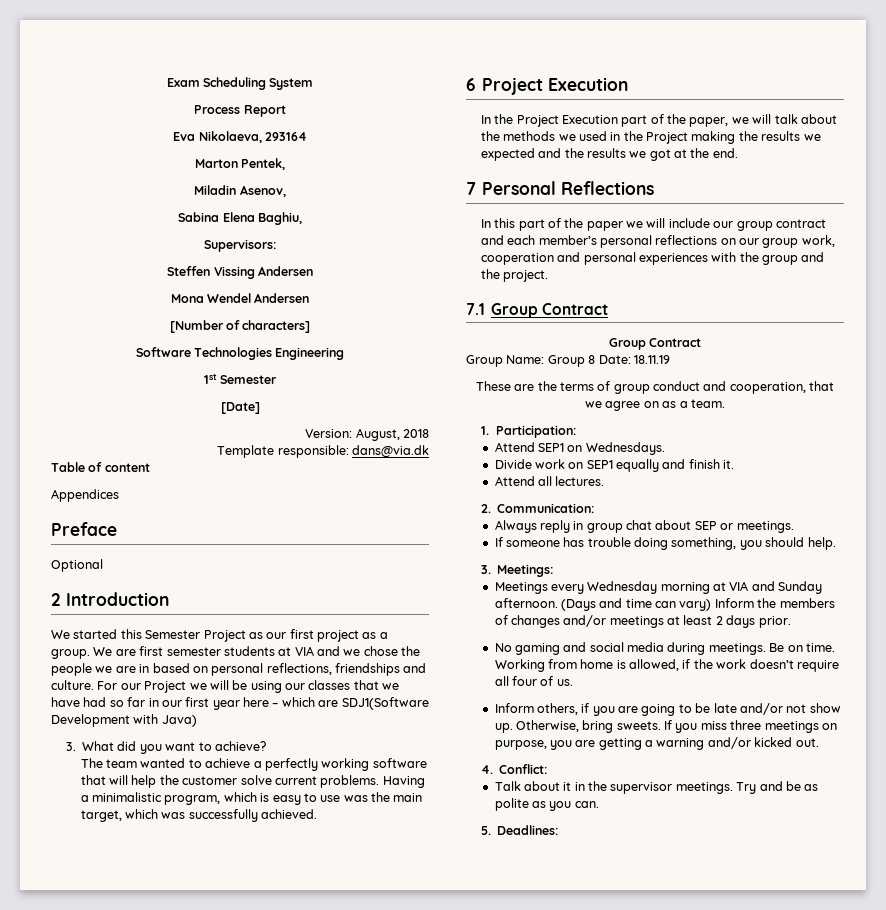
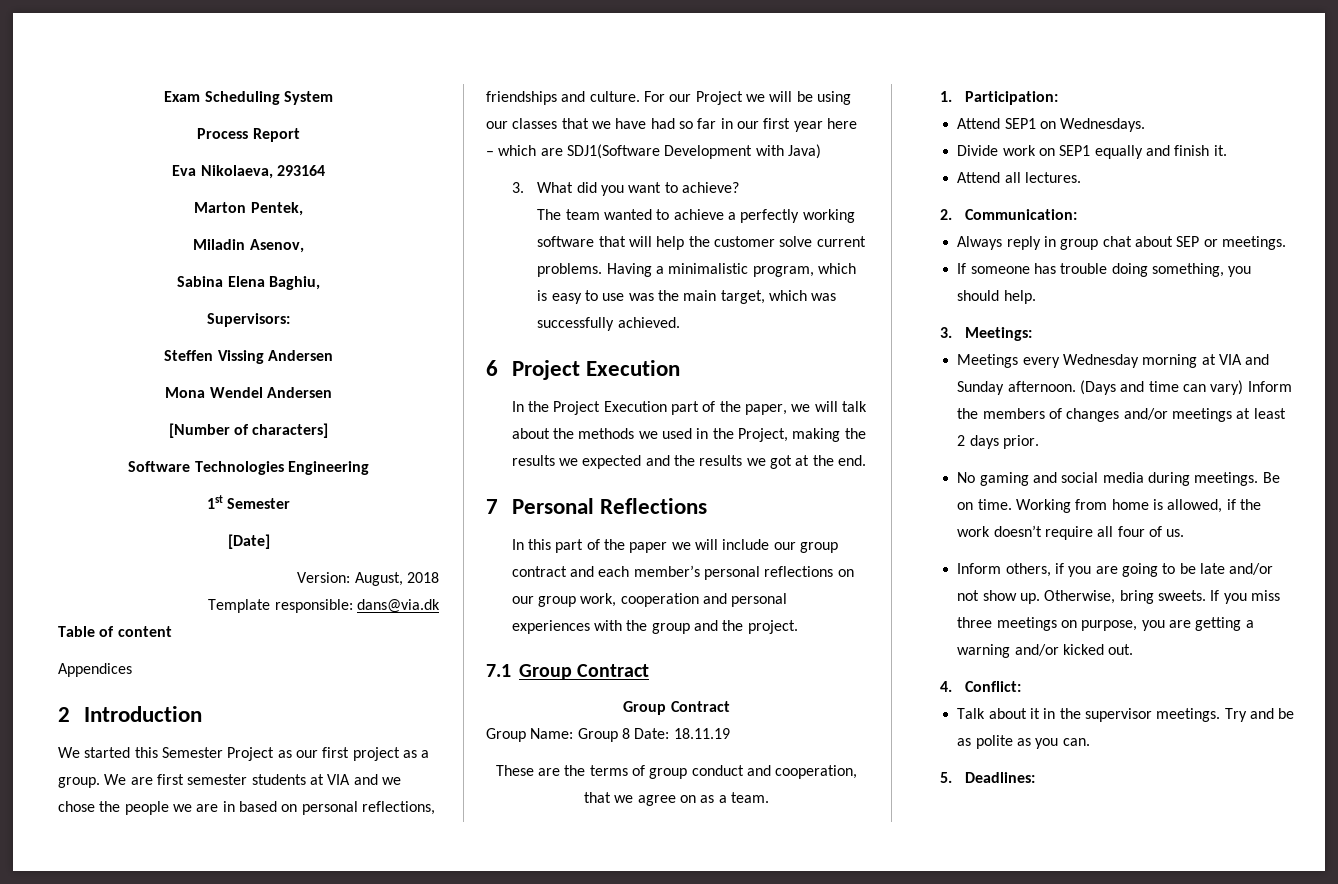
[51,522,117,536] [51,559,103,572] // Preface // Optional -> (132, 670) none
[646,132,689,144] Project -> [737,428,788,442] Project,

